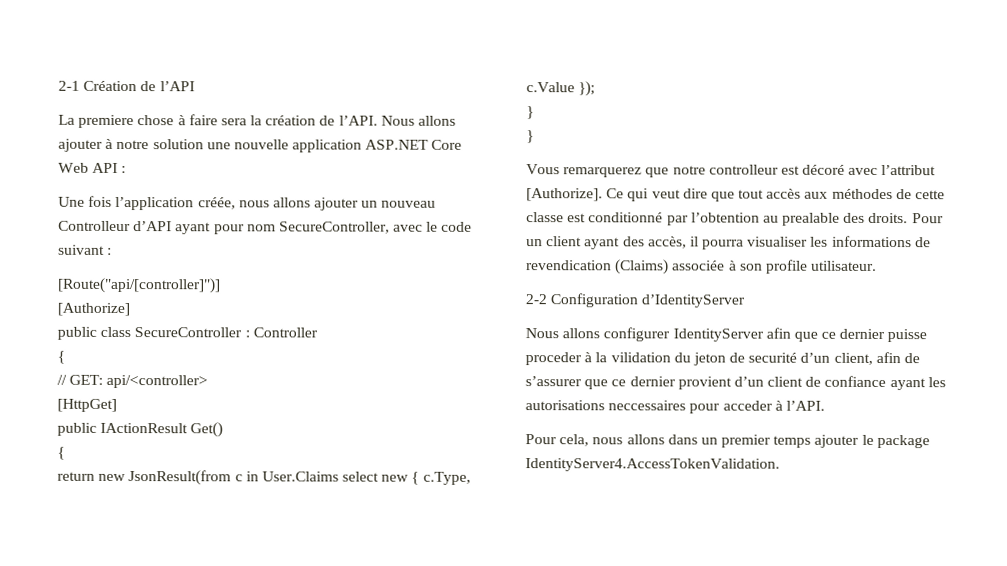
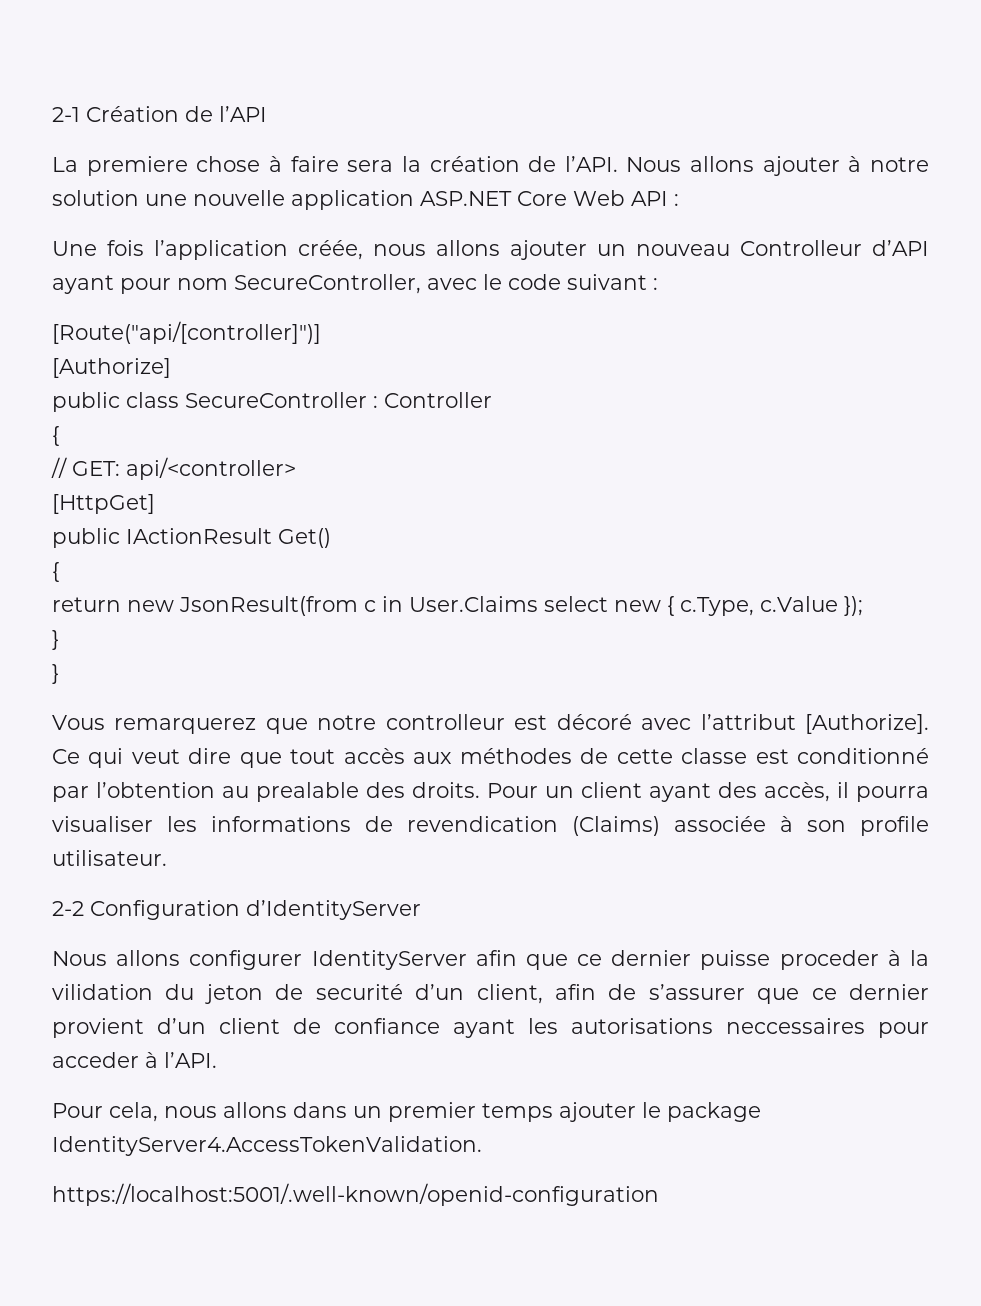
(780, 465) none -> [52,1183,659,1206] // https://localhost:5001/.well-known/openid-configuration

